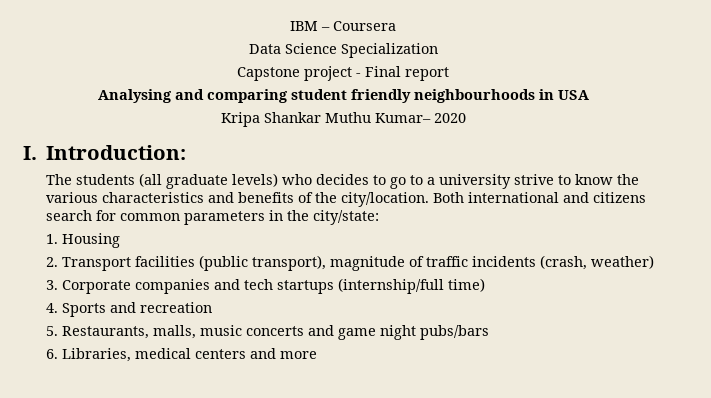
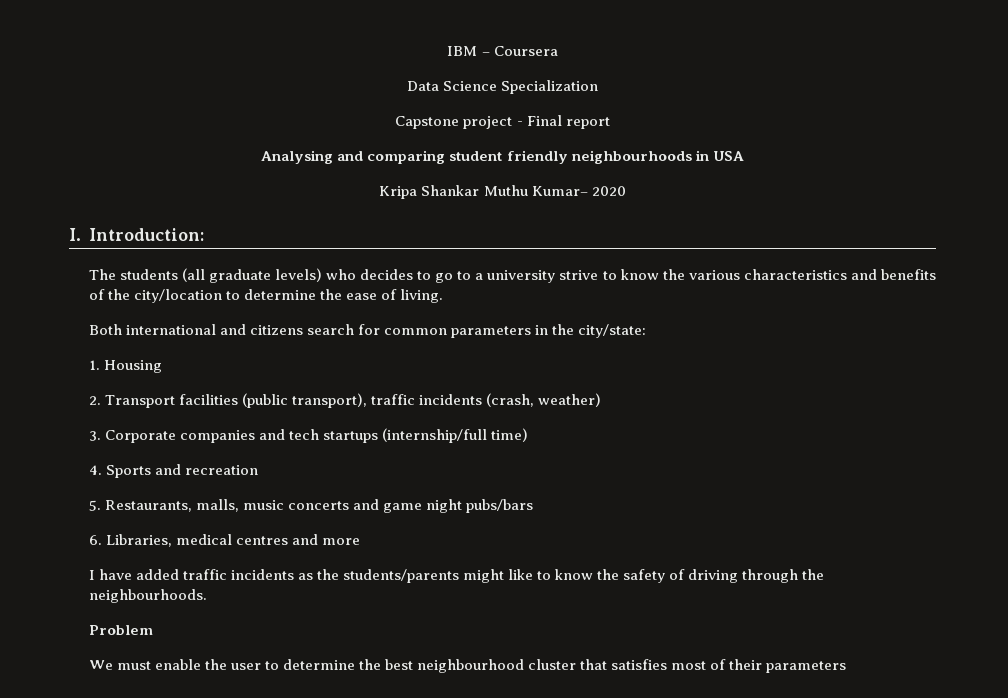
[340,192,429,207] city/location. -> [133,289,443,303] city/location to determine the ease of living. //
[329,256,424,271] magnitude of -> (367, 400) none
[194,349,246,359] centers -> [235,536,288,545] centres
(317, 355) none -> [88,569,825,583] [88,589,207,603] [88,625,153,635] [88,659,847,673] // I have added traffic incidents as the students/parents might like to know the safety of driving through the neighbourhoods. // Problem // We must enable the user to determine the best neighbourhood cluster that satisfies most of their parameters

